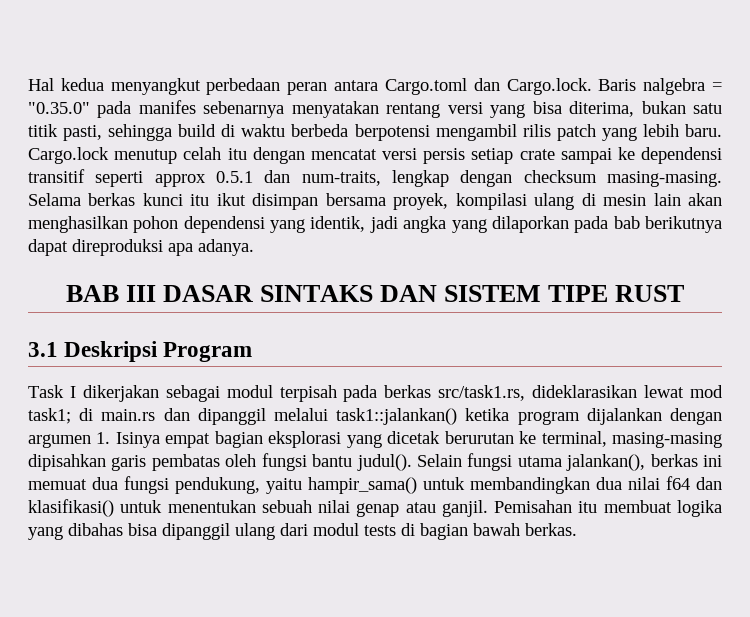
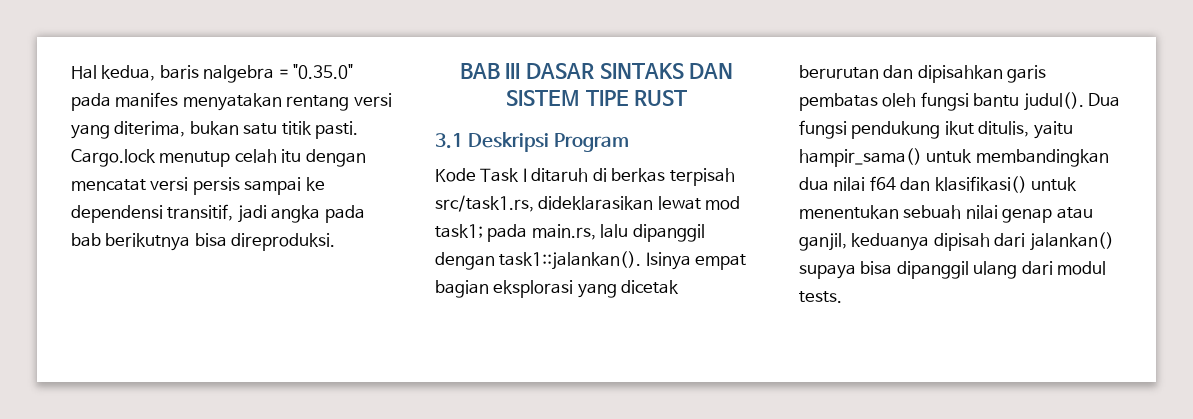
[60,78,637,95] kedua menyangkut perbedaan peran antara Cargo.toml dan Cargo.lock. Baris -> [101,65,199,81] kedua, baris
[203,101,285,118] sebenarnya -> (179, 99) none
[532,101,562,114] bisa -> (110, 131) none
[63,124,723,141] pasti, sehingga build di waktu berbeda berpotensi mengambil rilis patch yang lebih baru. -> [315,121,359,139] pasti.
[471,148,555,164] setiap crate -> (240, 186) none
[28,169,722,187] [28,193,722,210] [28,216,723,233] [28,239,254,256] transitif seperti approx 0.5.1 dan num-traits, lengkap dengan checksum masing-masing. Selama berkas kunci itu ikut disimpan bersama proyek, kompilasi ulang di mesin lain akan menghasilkan pohon dependensi yang identik, jadi angka yang dilaporkan pada bab berikutnya dapat direproduksi apa adanya. -> [167,204,365,223] [71,233,336,251] transitif, jadi angka pada bab berikutnya bisa direproduksi.
(253, 352) none -> [435,168,476,182] Kode
[82,385,432,402] dikerjakan sebagai modul terpisah pada berkas -> [531,168,735,186] ditaruh di berkas terpisah
[79,408,722,425] [28,432,111,448] di main.rs dan dipanggil melalui task1::jalankan() ketika program dijalankan dengan argumen 1. -> [487,224,705,242] [435,251,642,270] pada main.rs, lalu dipanggil dengan task1::jalankan().
[519,431,722,448] ke terminal, masing-masing -> [883,65,914,79] dan
[416,453,722,471] [28,476,260,494] Selain fungsi utama jalankan(), berkas ini memuat dua fungsi pendukung, -> [1088,93,1121,107] [799,120,1030,139] Dua fungsi pendukung ikut ditulis,
[441,500,722,517] [28,523,123,540] ganjil. Pemisahan itu membuat logika yang dibahas -> [799,232,1114,251] [799,264,856,279] ganjil, keduanya dipisah dari jalankan() supaya
[364,523,577,540] tests di bagian bawah berkas. -> [799,291,842,303] tests.

